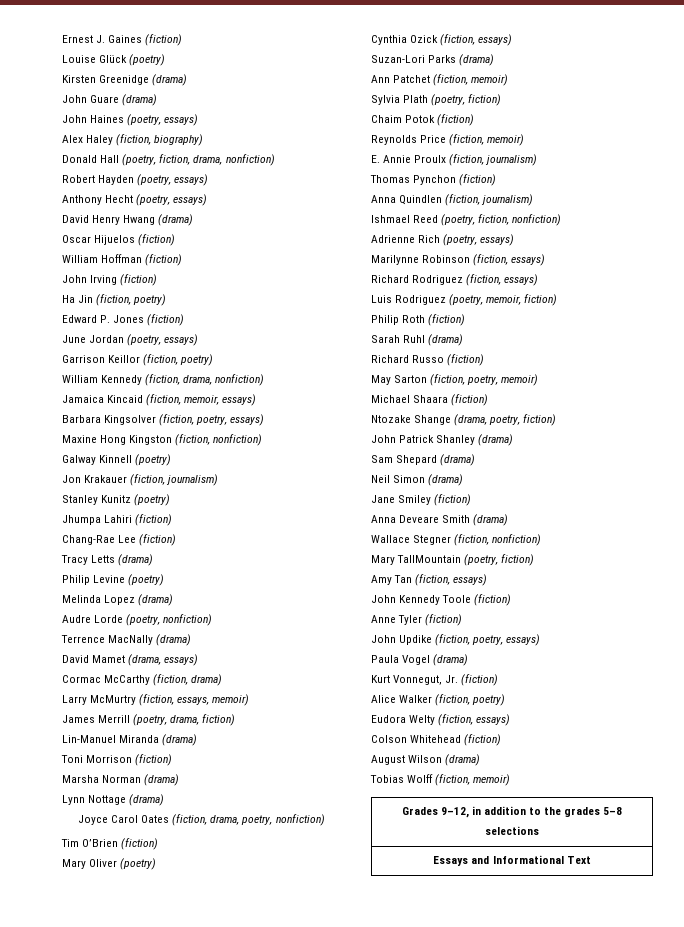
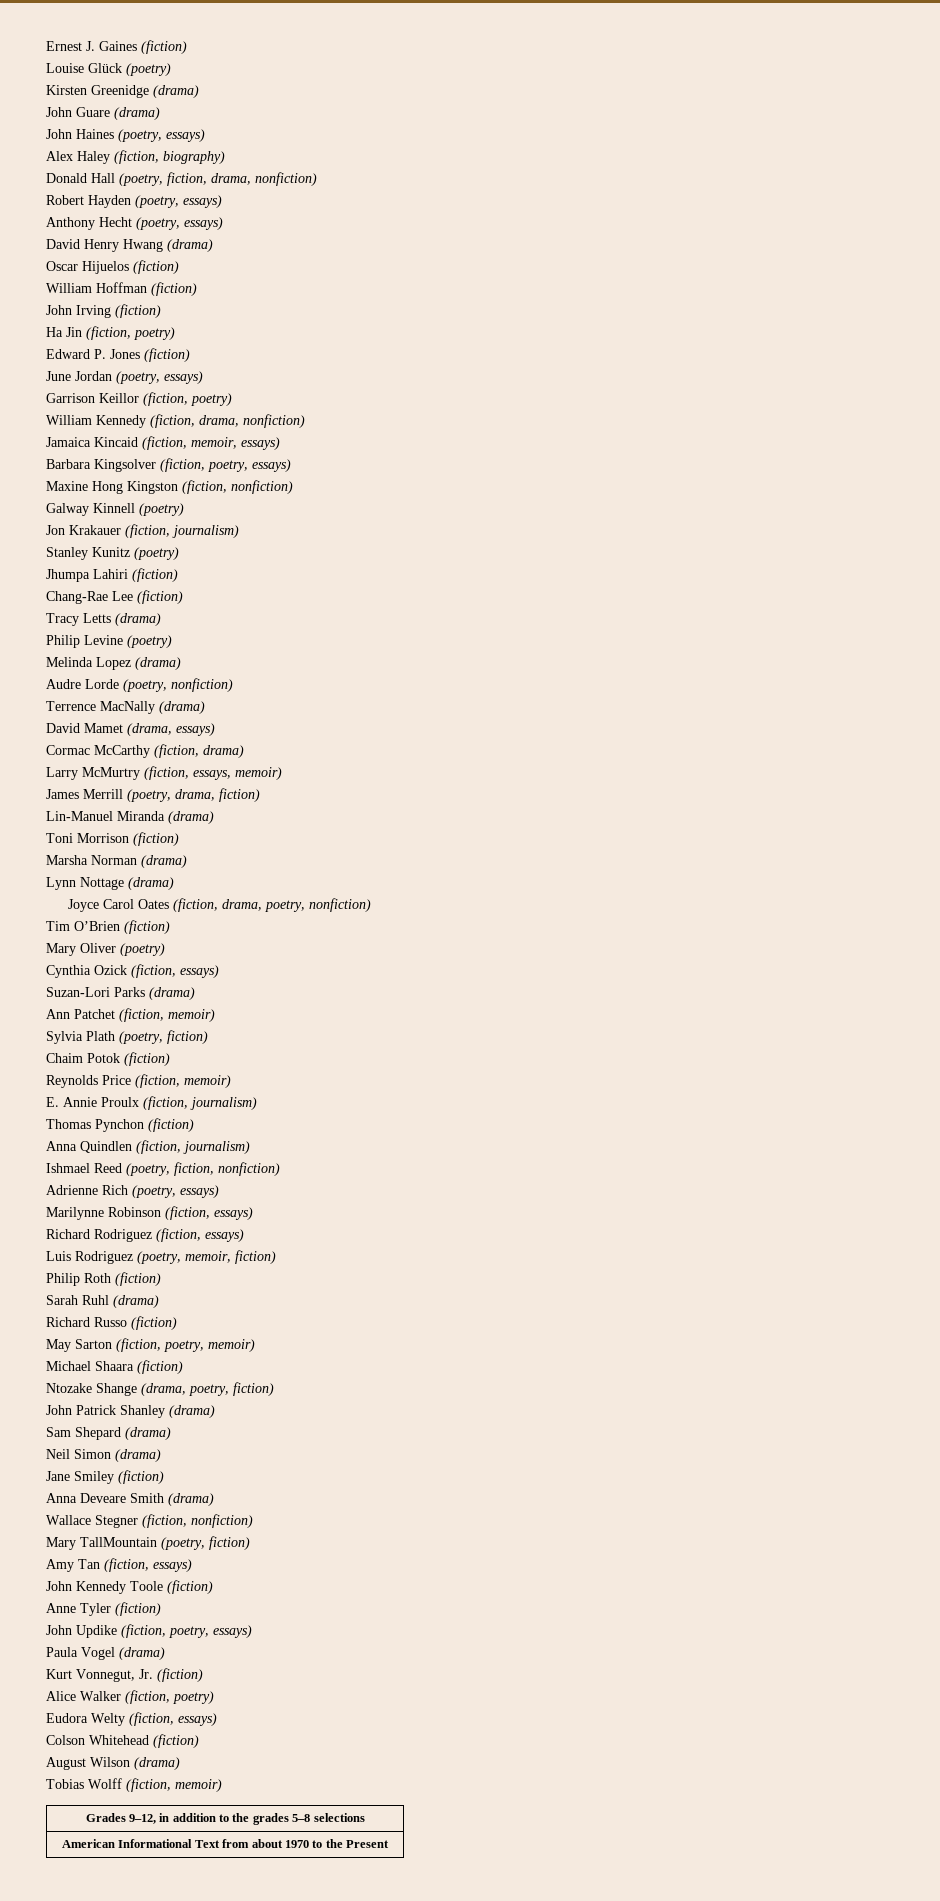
[433,855,591,866] Essays and Informational Text -> [61,1839,389,1848] American Informational Text from about 1970 to the Present

